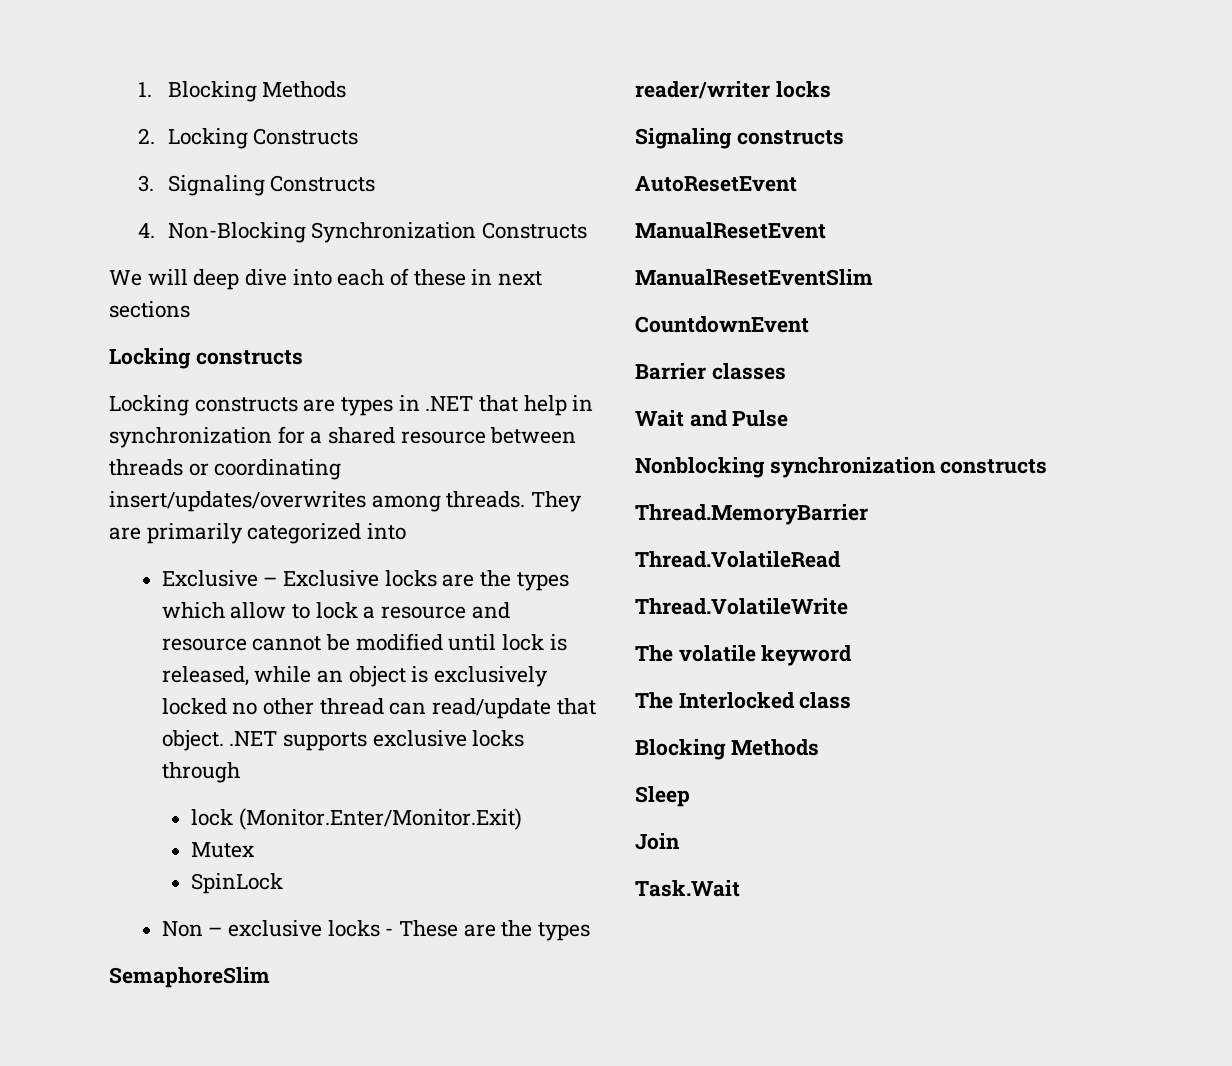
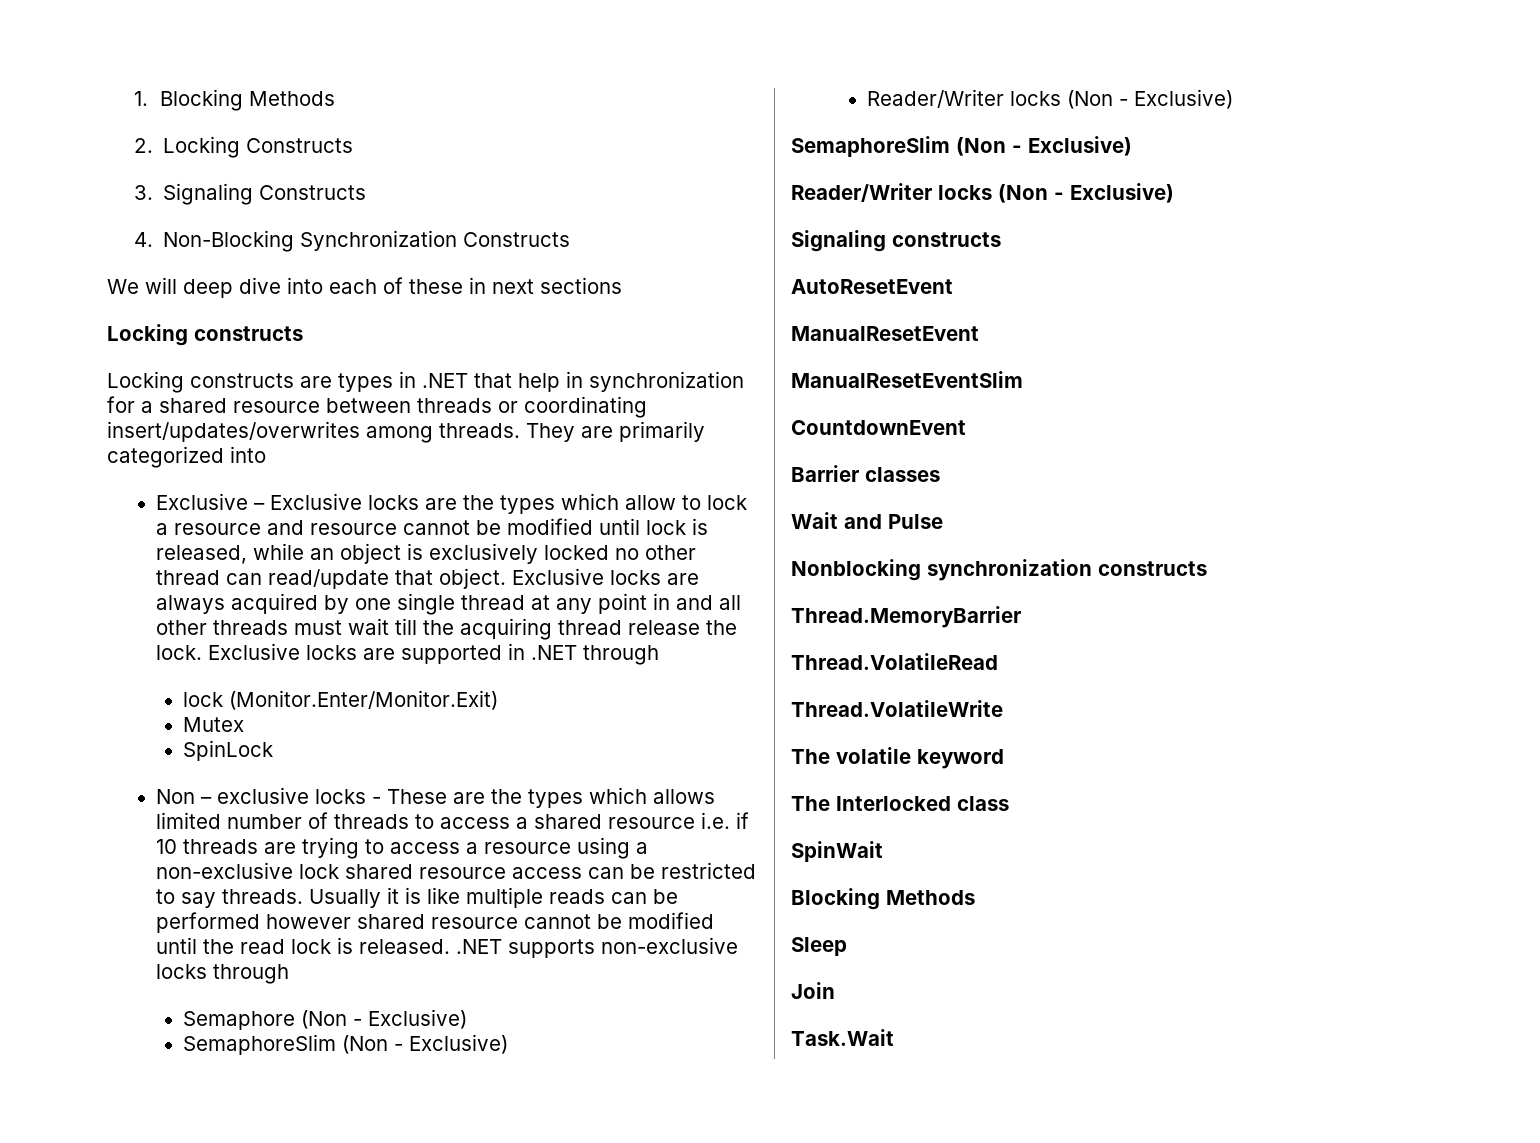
[229,730,525,751] .NET supports exclusive locks -> [512,568,700,585] [156,593,742,615] [156,618,738,640] [156,643,578,664] Exclusive locks are always acquired by one single thread at any point in and all other threads must wait till the acquiring thread release the lock. Exclusive locks are supported in .NET
[109,967,270,988] [635,81,831,99] // SemaphoreSlim // reader/writer locks -> [589,787,716,804] [156,812,750,829] [156,837,649,859] [156,862,757,879] [156,887,679,908] [156,912,715,933] [156,937,739,958] [156,964,290,984] [183,1009,468,1030] [183,1034,509,1055] [867,89,1234,109] [791,136,1132,157] [791,183,1174,203] which allows limited number of threads to access a shared resource i.e. if 10 threads are trying to access a resource using a non-exclusive lock shared resource access can be restricted to say threads. Usually it is like multiple reads can be performed however shared resource cannot be modified until the read lock is released. .NET supports non-exclusive locks through // Semaphore (Non - Exclusive) // SemaphoreSlim (Non - Exclusive) // Reader/Writer locks (Non - Exclusive) // SemaphoreSlim (Non - Exclusive) // Reader/Writer locks (Non - Exclusive)
(852, 700) none -> [791,841,883,862] // SpinWait

